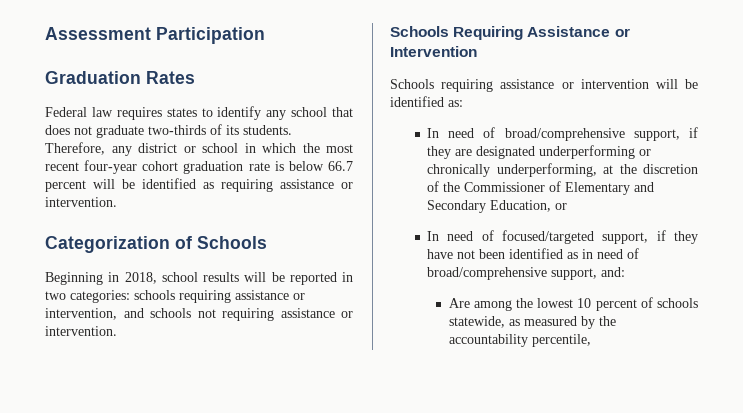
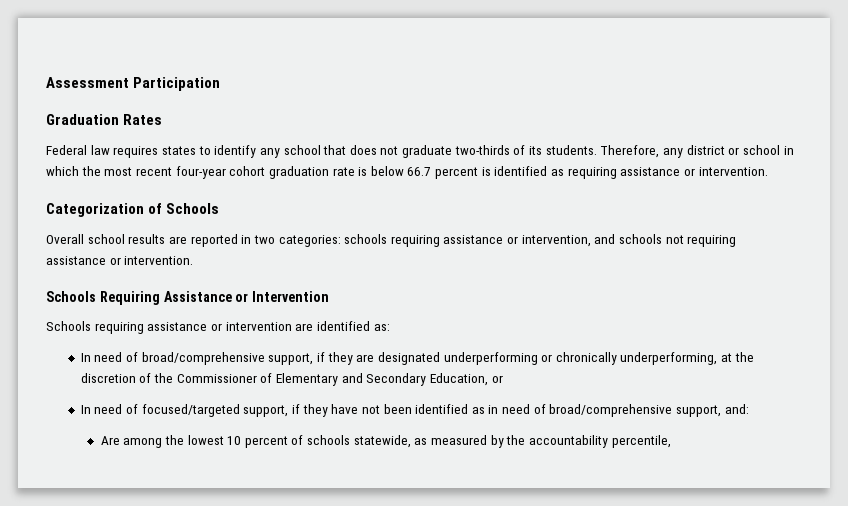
[93,179,135,189] will be -> [481,167,491,176] is
[45,272,285,285] Beginning in 2018, school results will be -> [46,234,187,244] Overall school results are
[655,79,698,89] will be -> [295,323,314,331] are

